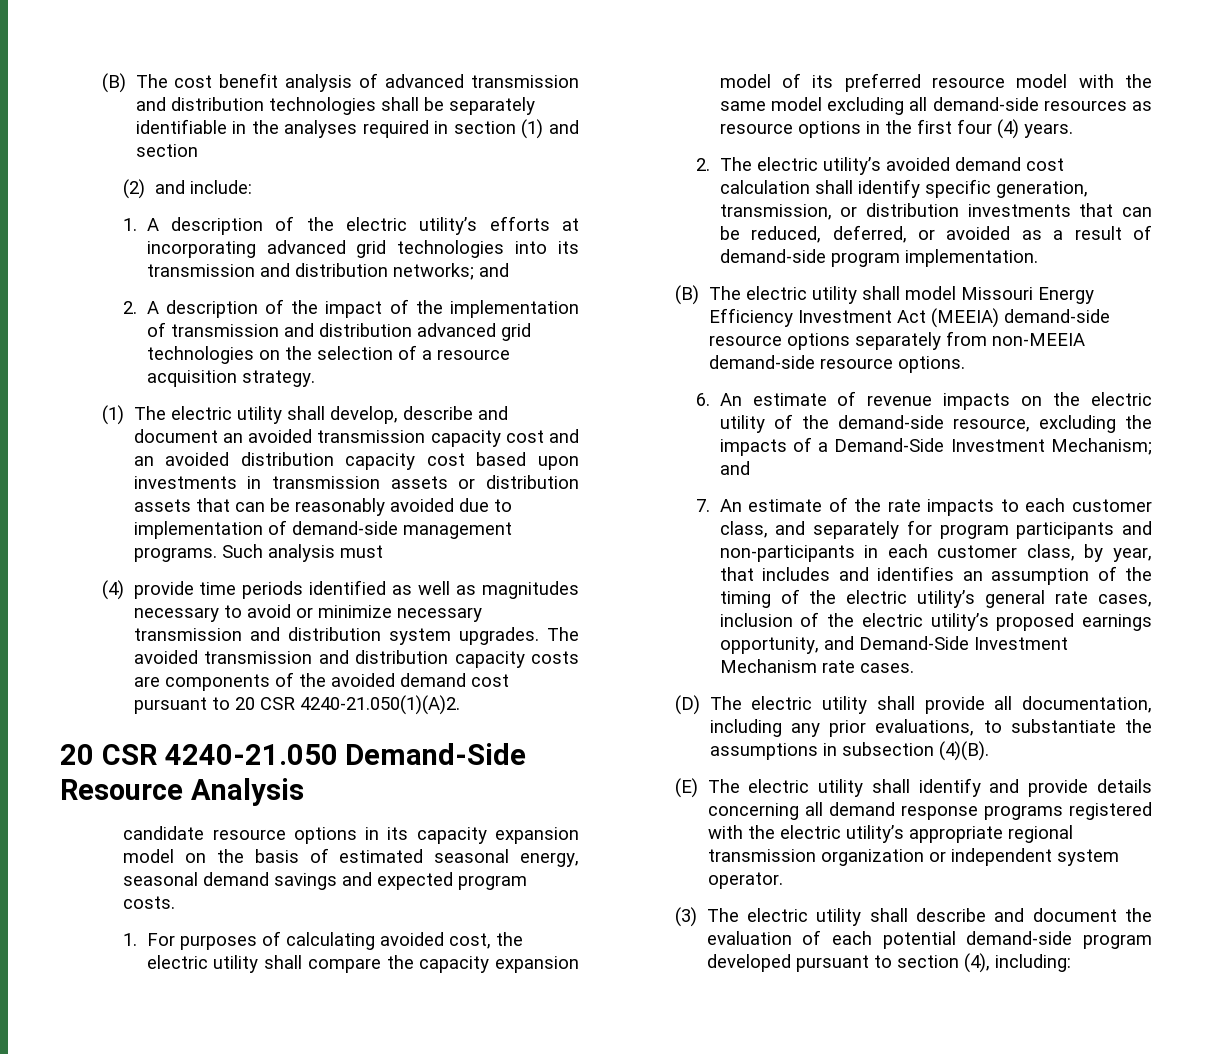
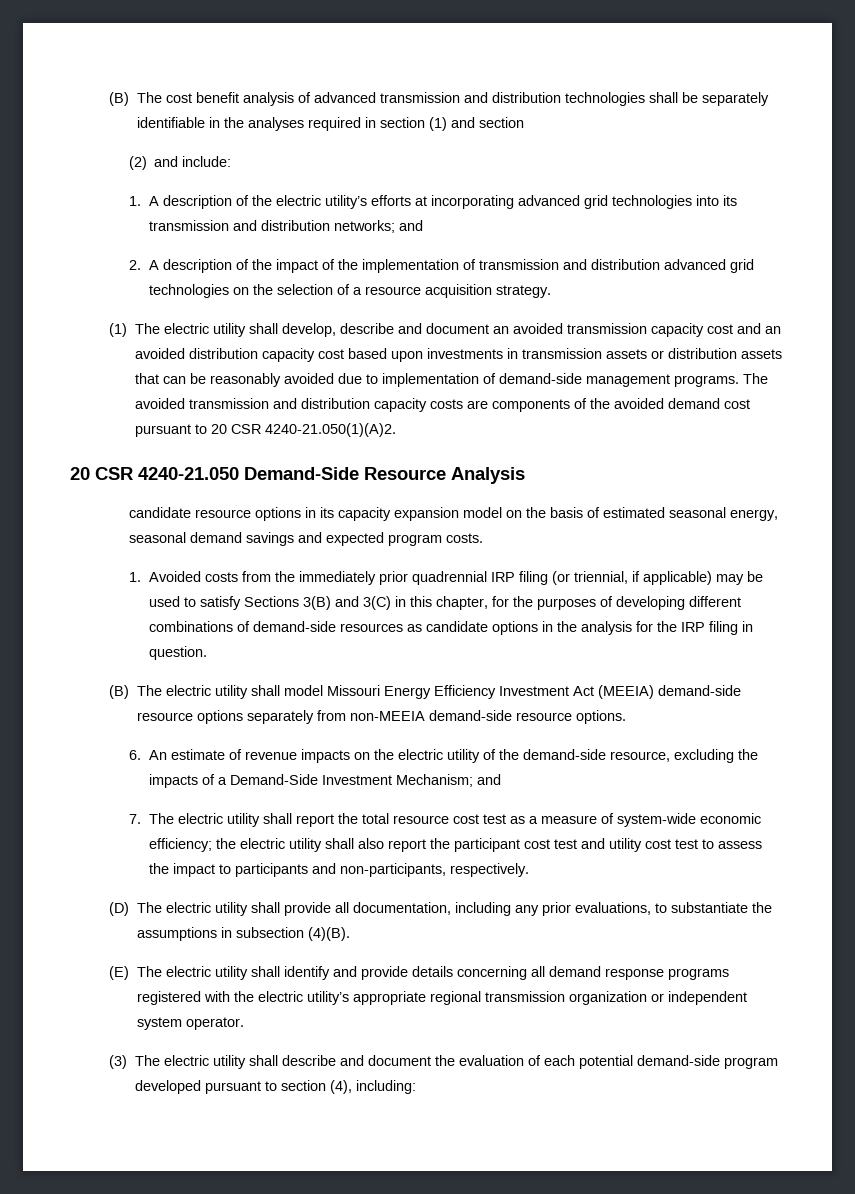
[221,544,383,562] [102,580,579,600] [133,604,482,622] [133,627,539,645] Such analysis must // (4) provide time periods identified as well as magnitudes necessary to avoid or minimize necessary transmission and distribution system upgrades. -> (739, 381) none
[146,931,523,950] [146,955,579,973] [719,73,1152,92] [719,97,928,115] For purposes of calculating avoided cost, the electric utility shall compare the capacity expansion model of its preferred resource model with the same model excluding all -> [148,571,763,585] [148,596,741,610] [148,621,250,632] Avoided costs from the immediately prior quadrennial IRP filing (or triennial, if applicable) may be used to satisfy Sections 3(B) and 3(C) in this chapter, for the purposes of developing different combinations of
[719,123,793,134] resource -> [425,621,488,632] candidate
[916,119,1073,139] [696,157,1064,175] [719,179,1088,198] [719,203,1152,220] [719,225,1152,243] [719,249,1038,267] first four (4) years. // 2. The electric utility’s avoided demand cost calculation shall identify specific generation, transmission, or distribution investments that can be reduced, deferred, or avoided as a result of demand-side program implementation. -> [580,621,753,635] [148,646,207,660] analysis for the IRP filing in question.
[719,497,1152,516] [719,520,1152,539] [719,544,1152,562] [719,566,1152,585] [719,589,1152,608] [719,612,1152,631] [719,636,1068,654] [719,659,914,673] An estimate of the rate impacts to each customer class, and separately for program participants and non-participants in each customer class, by year, that includes and identifies an assumption of the timing of the electric utility’s general rate cases, inclusion of the electric utility’s proposed earnings opportunity, and Demand-Side Investment Mechanism rate cases. -> [148,813,761,827] [148,838,762,852] [148,863,529,877] The electric utility shall report the total resource cost test as a measure of system-wide economic efficiency; the electric utility shall also report the participant cost test and utility cost test to assess the impact to participants and non-participants, respectively.

